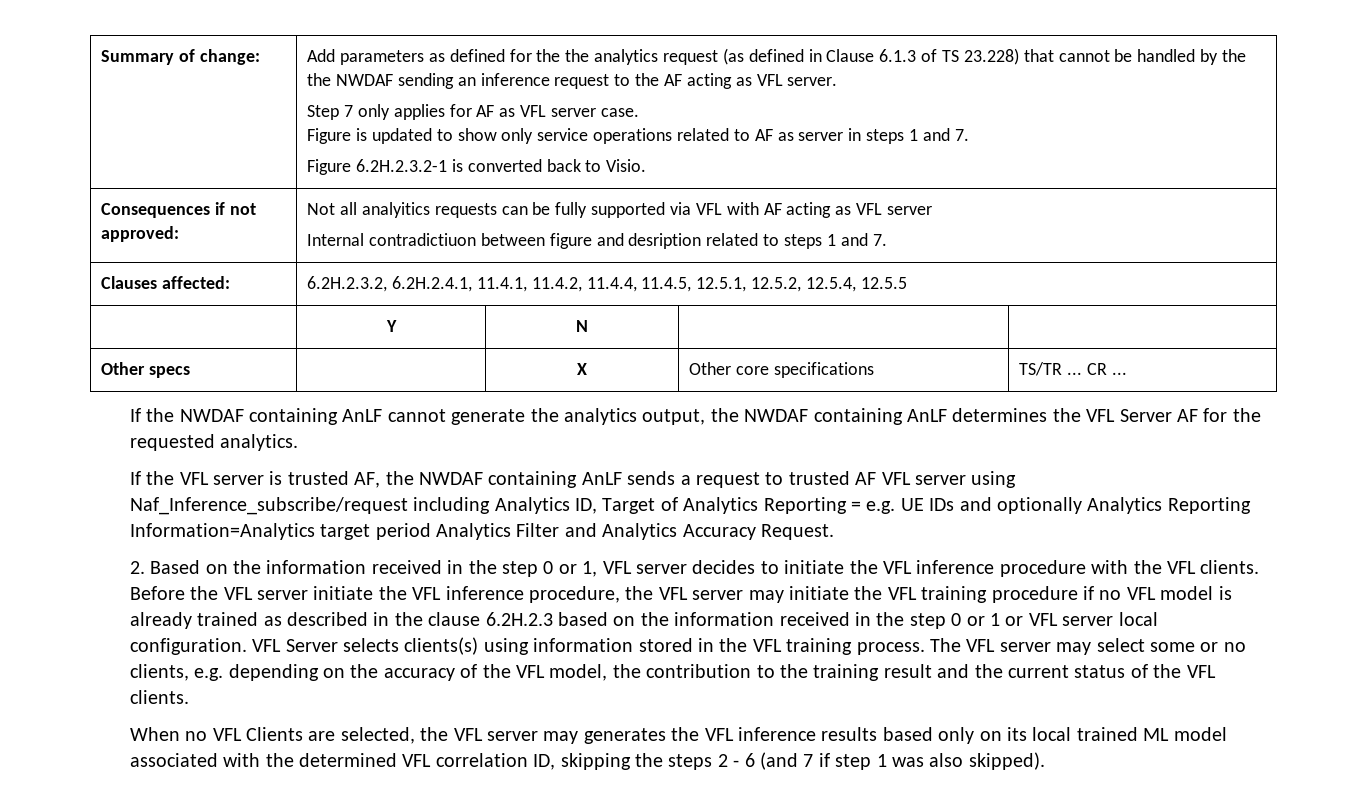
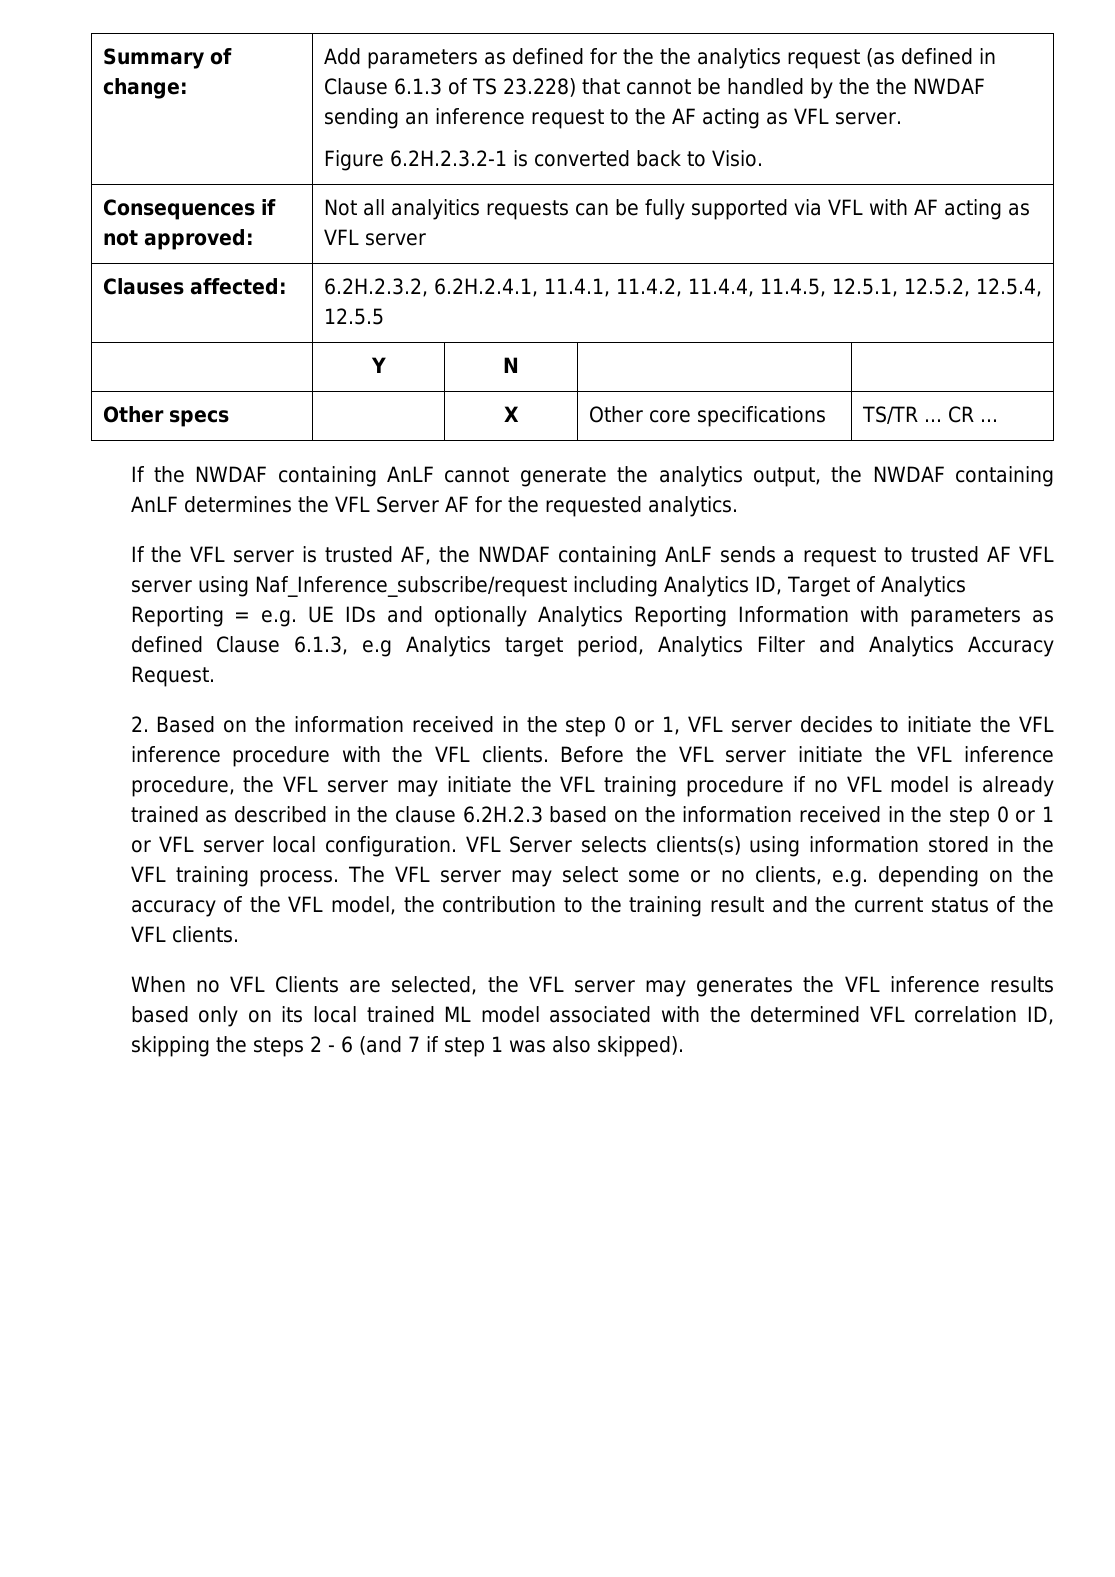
[307,104,639,120] [307,128,969,144] // Step 7 only applies for AF as VFL server case. // Figure is updated to show only service operations related to AF as server in steps 1 and 7. -> (902, 118) none
[307,233,887,249] // Internal contradictiuon between figure and desription related to steps 1 and 7. -> (426, 239) none
[129,523,431,540] Information=Analytics target period -> [738,606,1054,627] [130,636,645,657] Information with parameters as defined Clause 6.1.3, e.g Analytics target period,

